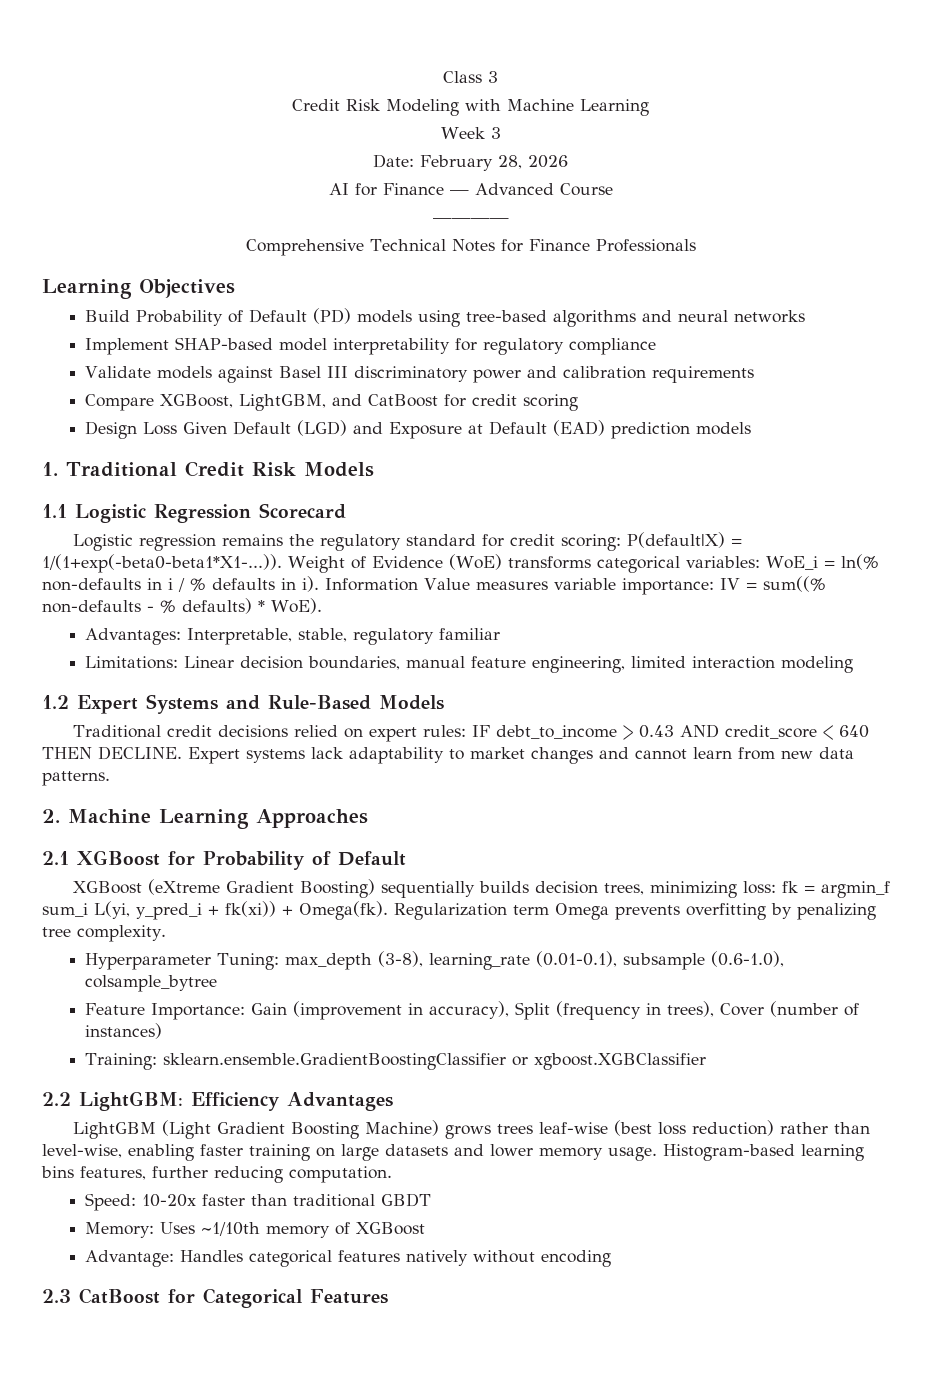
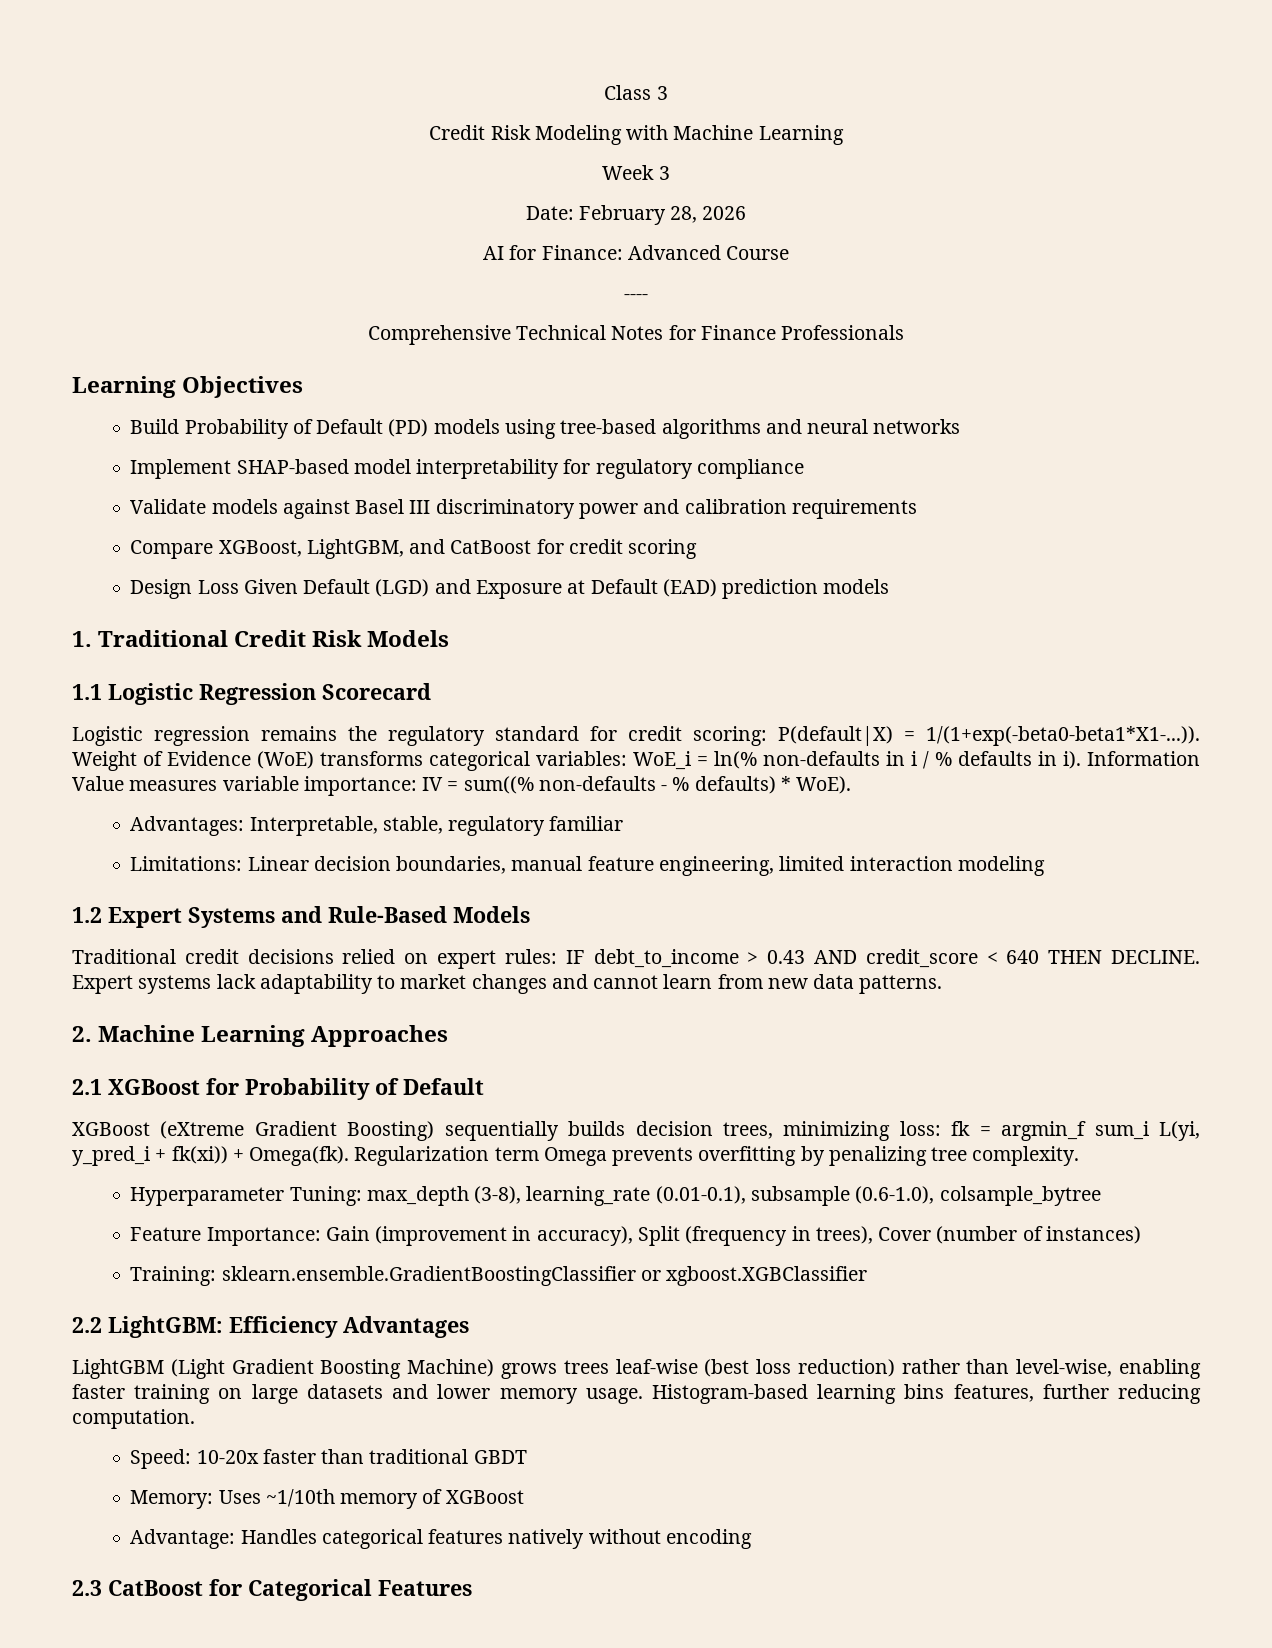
[382,183,469,195] Finance — -> [541,245,623,260] Finance:
[432,218,509,223] ———— -> [624,294,648,300] ----

